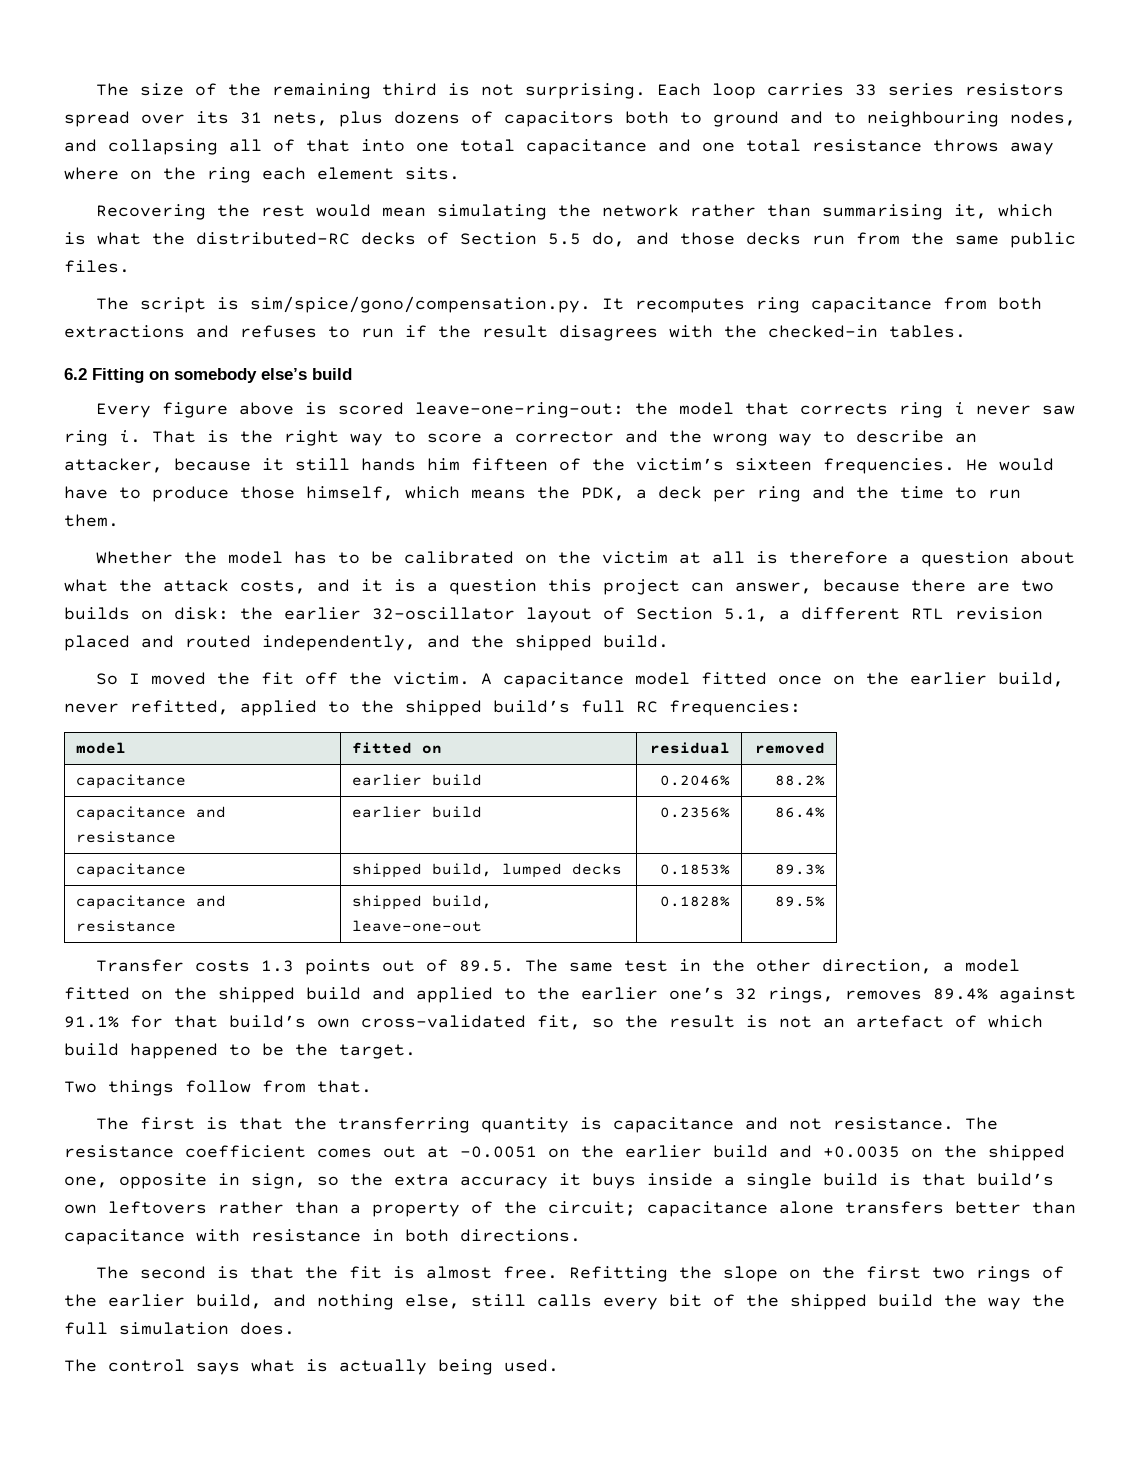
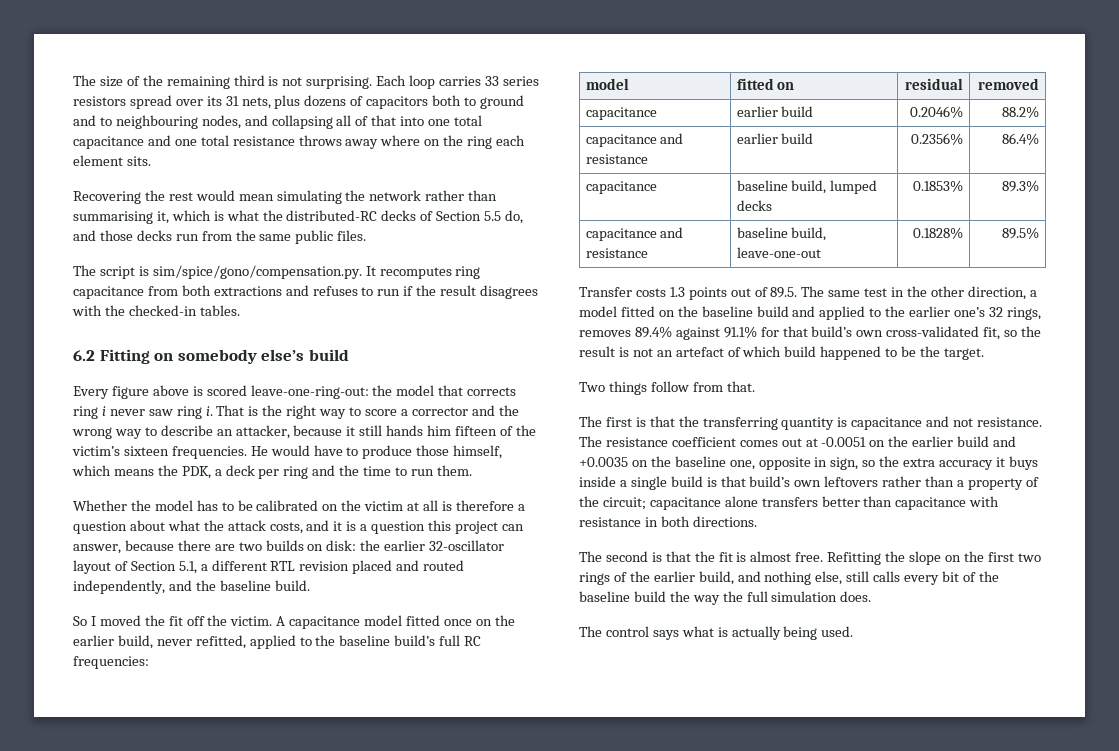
[515,635,592,651] shipped -> [219,580,271,591] baseline
[405,700,482,716] shipped -> [339,635,391,646] baseline
[352,863,423,878] shipped -> [736,180,788,191] baseline
[352,895,423,910] shipped -> [736,227,788,238] baseline
[218,987,295,1003] shipped -> [701,306,753,317] baseline
[988,1145,1065,1161] shipped -> [674,456,726,467] baseline
[790,1294,867,1310] shipped -> [579,591,630,602] baseline

